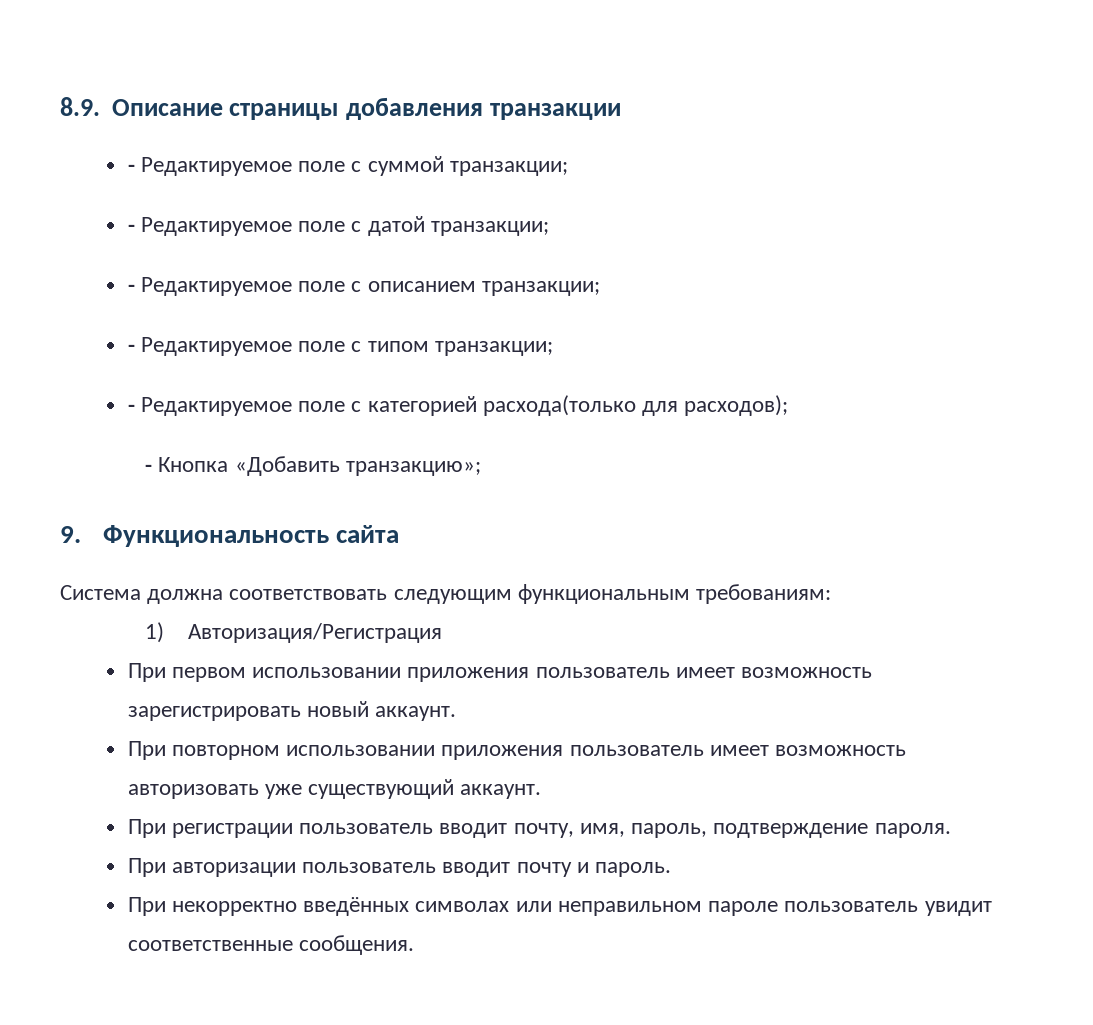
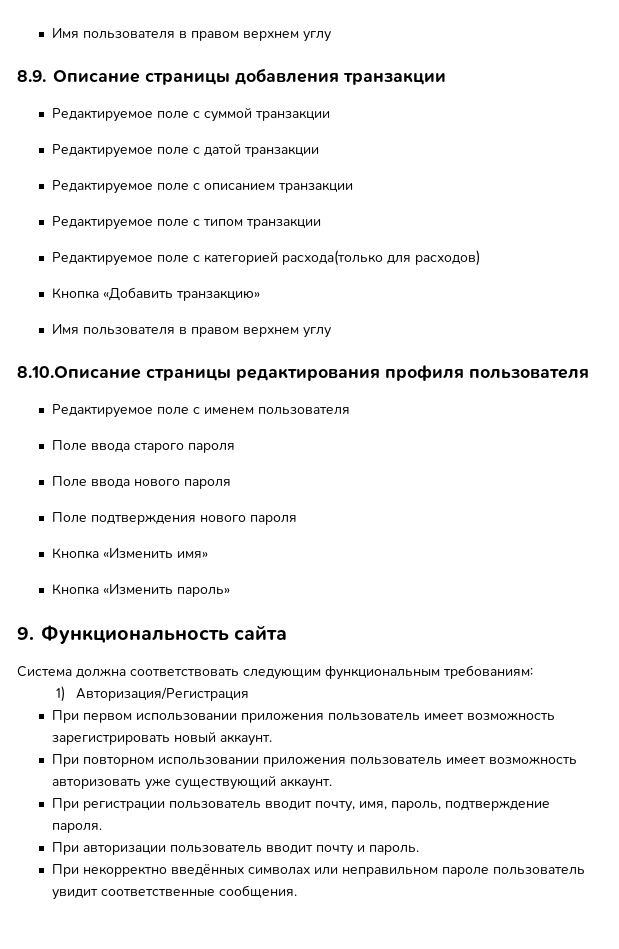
(60, 106) none -> [51,27,332,42] Имя пользователя в правом верхнем углу //
[127,164,135,172] - -> (446, 78) none
[449,161,568,176] [127,224,135,232] транзакции; // - -> [254,110,330,121] транзакции //
[430,221,549,236] [127,284,135,292] транзакции; // - -> [243,146,319,157] транзакции //
[481,281,600,296] [127,344,135,352] транзакции; // - -> [277,182,353,193] транзакции //
[434,341,553,356] [127,404,135,412] транзакции; // - -> [245,218,321,229] транзакции //
[684,395,789,416] [145,456,481,476] расходов); // - Кнопка «Добавить транзакцию»; -> [414,250,480,266] [51,287,260,301] [51,323,332,338] [17,365,589,381] [51,404,350,418] [51,440,235,453] [51,476,231,489] [51,512,297,525] [51,547,208,559] [51,583,230,597] расходов) // Кнопка «Добавить транзакцию» // Имя пользователя в правом верхнем углу // 8.10.Описание страницы редактирования профиля пользователя // Редактируемое поле с именем пользователя // Поле ввода старого пароля // Поле ввода нового пароля // Поле подтверждения нового пароля // Кнопка «Изменить имя» // Кнопка «Изменить пароль»

